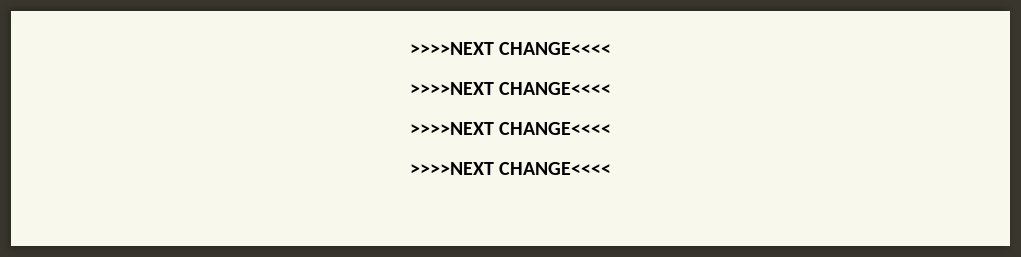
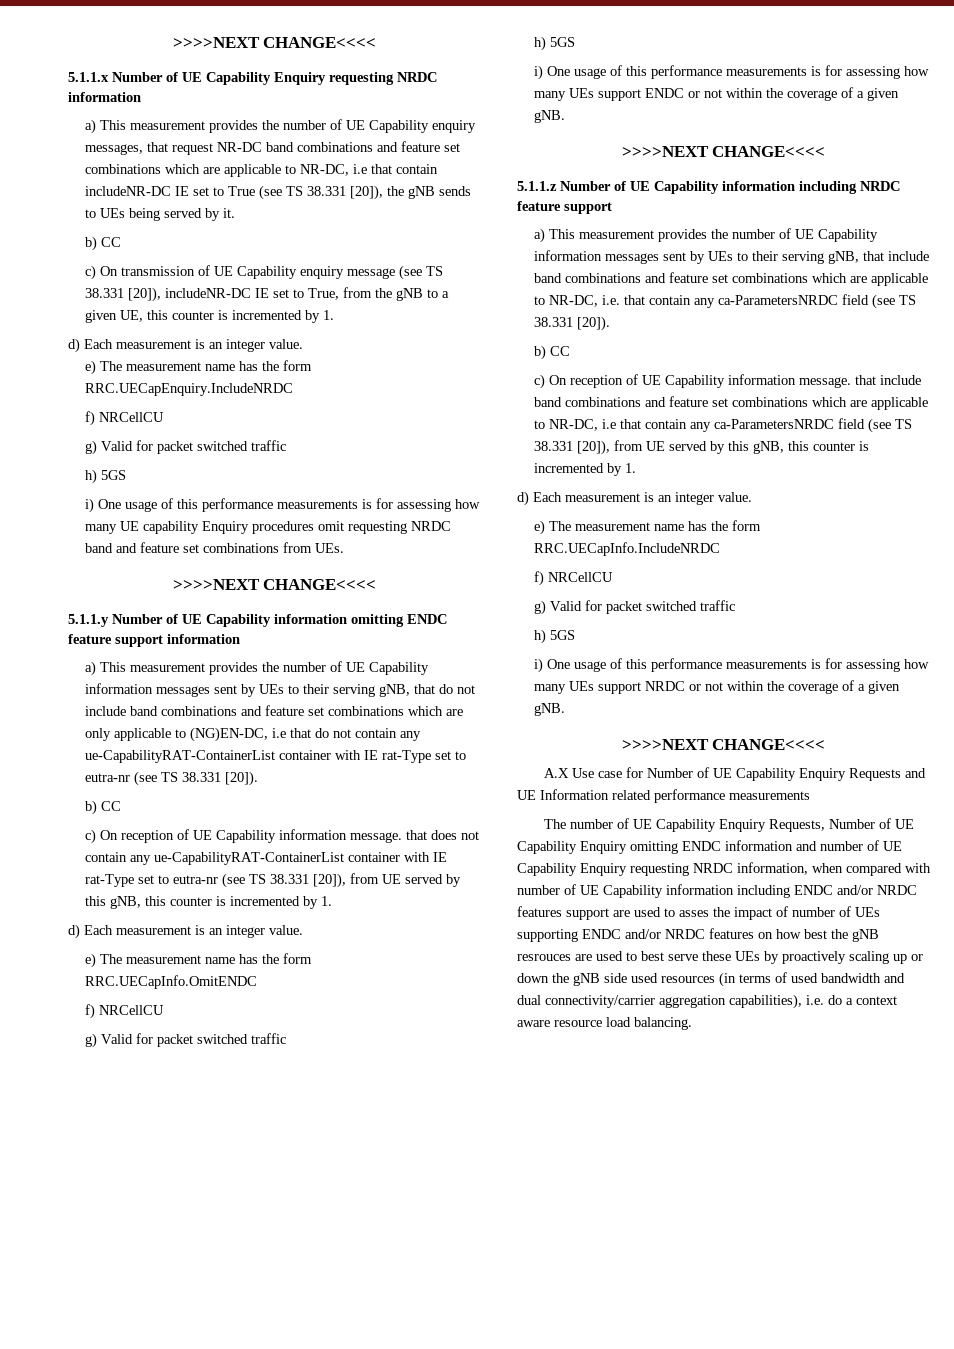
[409,42,612,55] [409,82,612,95] [409,122,612,135] [409,162,612,175] >>>>NEXT CHANGE<<<< // >>>>NEXT CHANGE<<<< // >>>>NEXT CHANGE<<<< // >>>>NEXT CHANGE<<<< -> [172,37,377,48] [68,72,437,85] [68,92,141,102] [84,119,476,134] [84,141,460,155] [84,164,438,177] [84,185,471,200] [84,208,235,221] [84,236,121,251] [84,265,443,280] [84,287,449,302] [84,310,334,323] [68,338,303,353] [84,360,312,375] [84,383,293,396] [84,411,164,426] [84,440,286,455] [84,469,126,484] [84,498,480,513] [84,521,451,534] [84,542,344,553] [172,579,377,590] [68,614,447,627] [68,634,240,647] [84,661,429,676] [84,683,475,697] [84,705,463,716] [84,727,421,742] [84,750,466,763] [84,771,258,786] [84,800,121,815] [84,829,479,844] [84,852,447,865] [84,873,461,888] [84,896,332,909] [68,924,303,939] [84,953,312,968] [84,975,257,989] [84,1004,164,1019] [84,1033,286,1048] [533,36,575,51] [533,65,929,80] [533,87,899,101] [533,110,565,123] [621,146,826,157] [517,181,900,194] [517,201,612,214] [533,228,878,243] [533,250,929,264] [533,272,928,286] [533,294,916,309] [533,316,610,331] [533,345,570,360] [533,374,921,389] [533,396,928,410] [533,418,912,433] [533,440,869,455] [533,463,636,476] [517,491,752,506] [533,520,761,535] [533,542,720,556] [533,571,613,586] [533,600,735,615] [533,629,575,644] [533,658,929,673] [533,680,900,694] [533,703,565,716] [621,739,826,750] [543,767,926,781] [517,789,810,803] [543,818,914,832] [517,840,902,854] [517,862,931,876] [517,884,917,898] [517,906,880,920] [517,928,879,942] [517,951,923,964] [517,972,905,987] [517,994,897,1009] [517,1017,692,1030] >>>>NEXT CHANGE<<<< // 5.1.1.x Number of UE Capability Enquiry requesting NRDC information // a) This measurement provides the number of UE Capability enquiry messages, that request NR-DC band combinations and feature set combinations which are applicable to NR-DC, i.e that contain includeNR-DC IE set to True (see TS 38.331 [20]), the gNB sends to UEs being served by it. // b) CC // c) On transmission of UE Capability enquiry message (see TS 38.331 [20]), includeNR-DC IE set to True, from the gNB to a given UE, this counter is incremented by 1. // d) Each measurement is an integer value. // e) The measurement name has the form RRC.UECapEnquiry.IncludeNRDC // f) NRCellCU // g) Valid for packet switched traffic // h) 5GS // i) One usage of this performance measurements is for assessing how many UE capability Enquiry procedures omit requesting NRDC band and feature set combinations from UEs. // >>>>NEXT CHANGE<<<< // 5.1.1.y Number of UE Capability information omitting ENDC feature support information // a) This measurement provides the number of UE Capability information messages sent by UEs to their serving gNB, that do not include band combinations and feature set combinations which are only applicable to (NG)EN-DC, i.e that do not contain any ue-CapabilityRAT-ContainerList container with IE rat-Type set to eutra-nr (see TS 38.331 [20]). // b) CC // c) On reception of UE Capability information message. that does not contain any ue-CapabilityRAT-ContainerList container with IE rat-Type set to eutra-nr (see TS 38.331 [20]), from UE served by this gNB, this counter is incremented by 1. // d) Each measurement is an integer value. // e) The measurement name has the form RRC.UECapInfo.OmitENDC // f) NRCellCU // g) Valid for packet switched traffic // h) 5GS // i) One usage of this performance measurements is for assessing how many UEs support ENDC or not within the coverage of a given gNB. // >>>>NEXT CHANGE<<<< // 5.1.1.z Number of UE Capability information including NRDC feature support // a) This measurement provides the number of UE Capability information messages sent by UEs to their serving gNB, that include band combinations and feature set combinations which are applicable to NR-DC, i.e. that contain any ca-ParametersNRDC field (see TS 38.331 [20]). // b) CC // c) On reception of UE Capability information message. that include band combinations and feature set combinations which are applicable to NR-DC, i.e that contain any ca-ParametersNRDC field (see TS 38.331 [20]), from UE served by this gNB, this counter is incremented by 1. // d) Each measurement is an integer value. // e) The measurement name has the form RRC.UECapInfo.IncludeNRDC // f) NRCellCU // g) Valid for packet switched traffic // h) 5GS // i) One usage of this performance measurements is for assessing how many UEs support NRDC or not within the coverage of a given gNB. // >>>>NEXT CHANGE<<<< // A.X Use case for Number of UE Capability Enquiry Requests and UE Information related performance measurements // The number of UE Capability Enquiry Requests, Number of UE Capability Enquiry omitting ENDC information and number of UE Capability Enquiry requesting NRDC information, when compared with number of UE Capability information including ENDC and/or NRDC features support are used to asses the impact of number of UEs supporting ENDC and/or NRDC features on how best the gNB resrouces are used to best serve these UEs by proactively scaling up or down the gNB side used resources (in terms of used bandwidth and dual connectivity/carrier aggregation capabilities), i.e. do a context aware resource load balancing.

